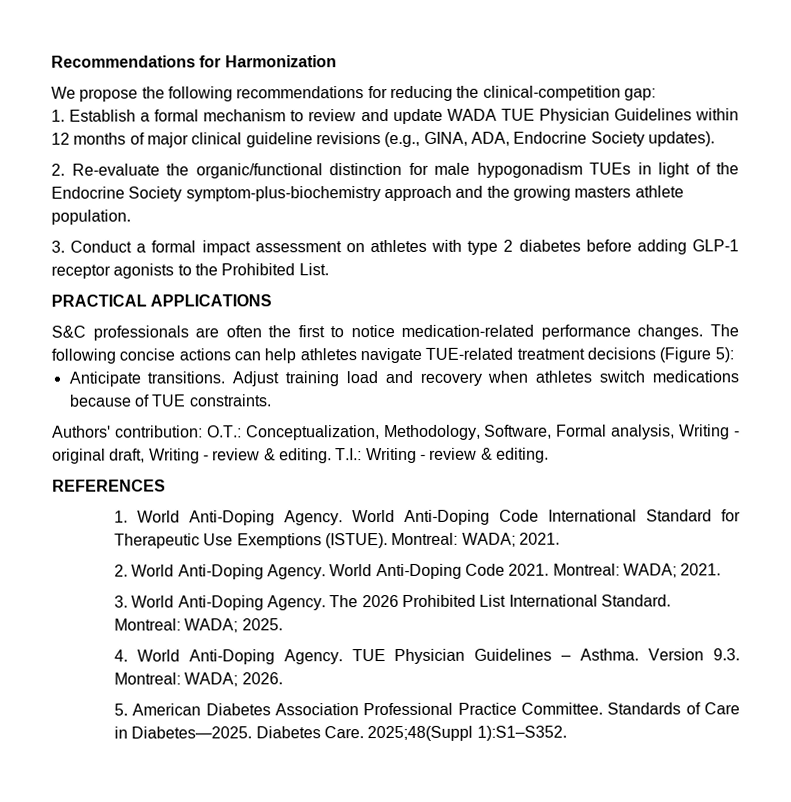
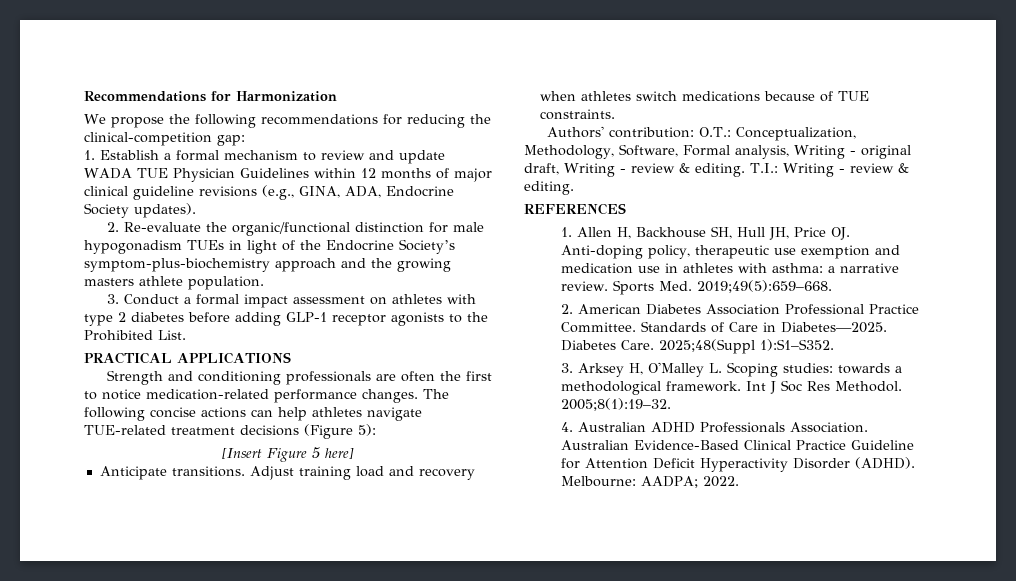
[128,186,183,202] Society -> [399,239,455,254] Society’s
[51,325,86,338] S&C -> [106,370,281,385] Strength and conditioning
(734, 355) none -> [222,447,354,462] // [Insert Figure 5 here]
[136,509,742,526] [113,532,560,549] [113,563,722,580] [113,594,671,611] [113,618,283,633] [113,648,741,665] [113,672,283,687] [113,703,128,716] World Anti-Doping Agency. World Anti-Doping Code International Standard for Therapeutic Use Exemptions (ISTUE). Montreal: WADA; 2021. // 2. World Anti-Doping Agency. World Anti-Doping Code 2021. Montreal: WADA; 2021. // 3. World Anti-Doping Agency. The 2026 Prohibited List International Standard. Montreal: WADA; 2025. // 4. World Anti-Doping Agency. TUE Physician Guidelines – Asthma. Version 9.3. Montreal: WADA; 2026. // 5. -> [576,226,850,240] [560,245,900,259] [560,263,899,274] [560,280,832,295] [560,304,573,314] Allen H, Backhouse SH, Hull JH, Price OJ. Anti-doping policy, therapeutic use exemption and medication use in athletes with asthma: a narrative review. Sports Med. 2019;49(5):659–668. // 2.
(567, 733) none -> [560,362,902,377] [560,380,902,395] [560,398,671,411] [560,422,868,433] [560,440,914,450] [560,457,915,472] [560,476,739,488] // 3. Arksey H, O'Malley L. Scoping studies: towards a methodological framework. Int J Soc Res Methodol. 2005;8(1):19–32. // 4. Australian ADHD Professionals Association. Australian Evidence-Based Clinical Practice Guideline for Attention Deficit Hyperactivity Disorder (ADHD). Melbourne: AADPA; 2022.

